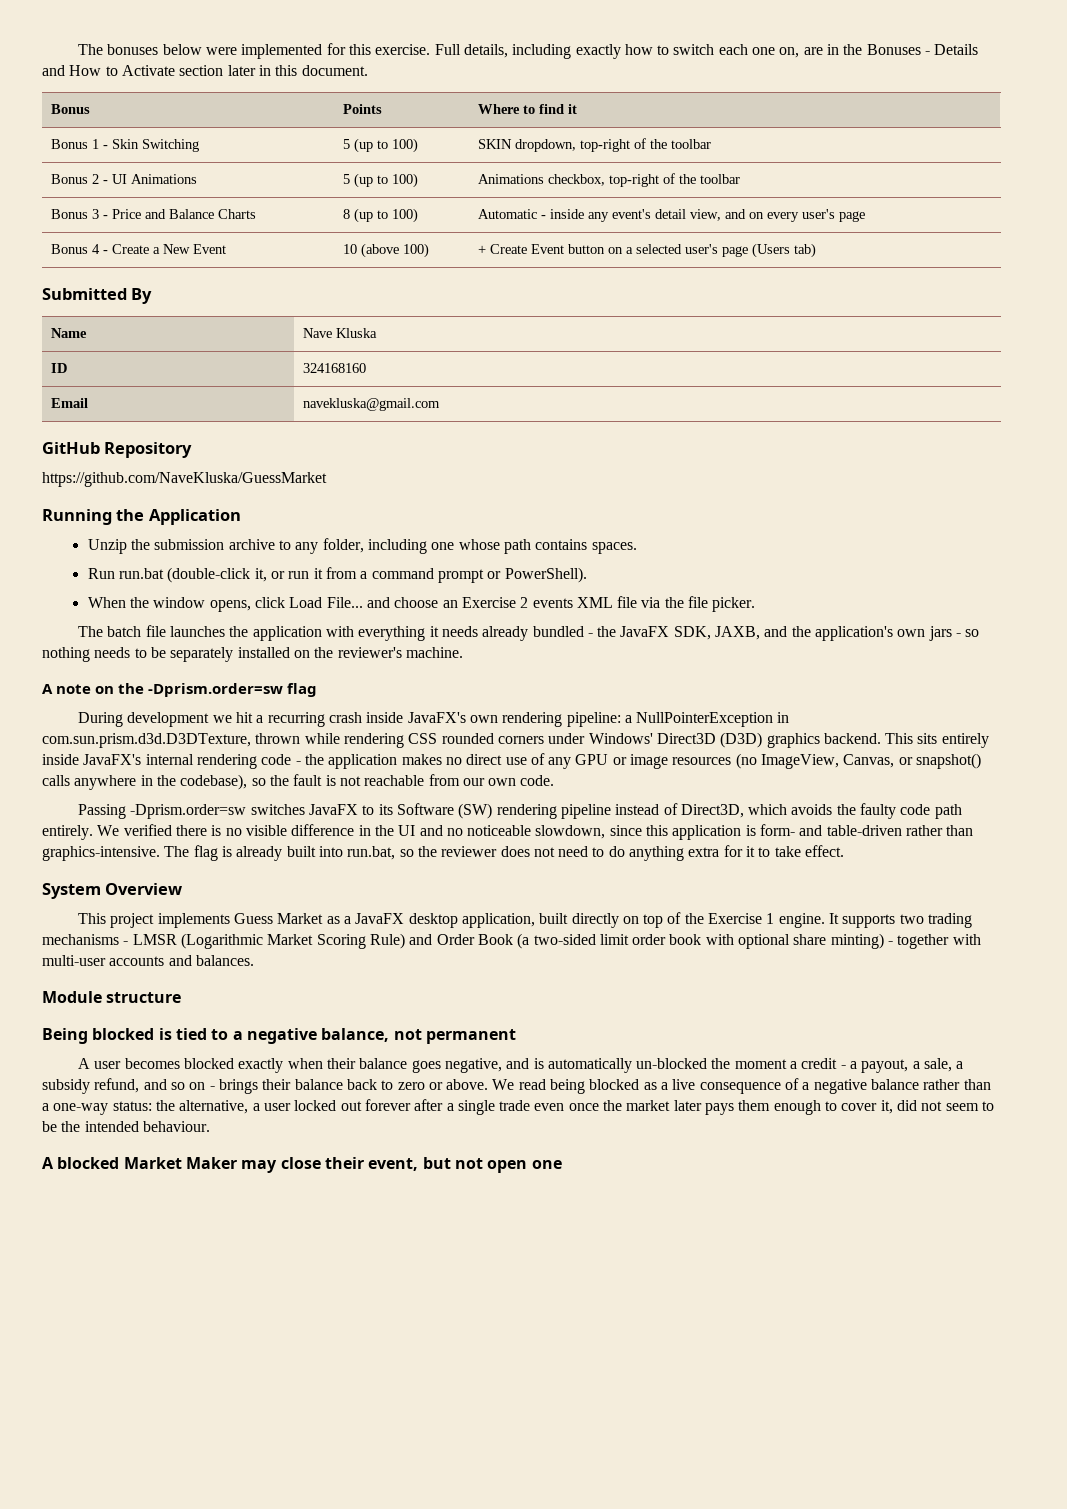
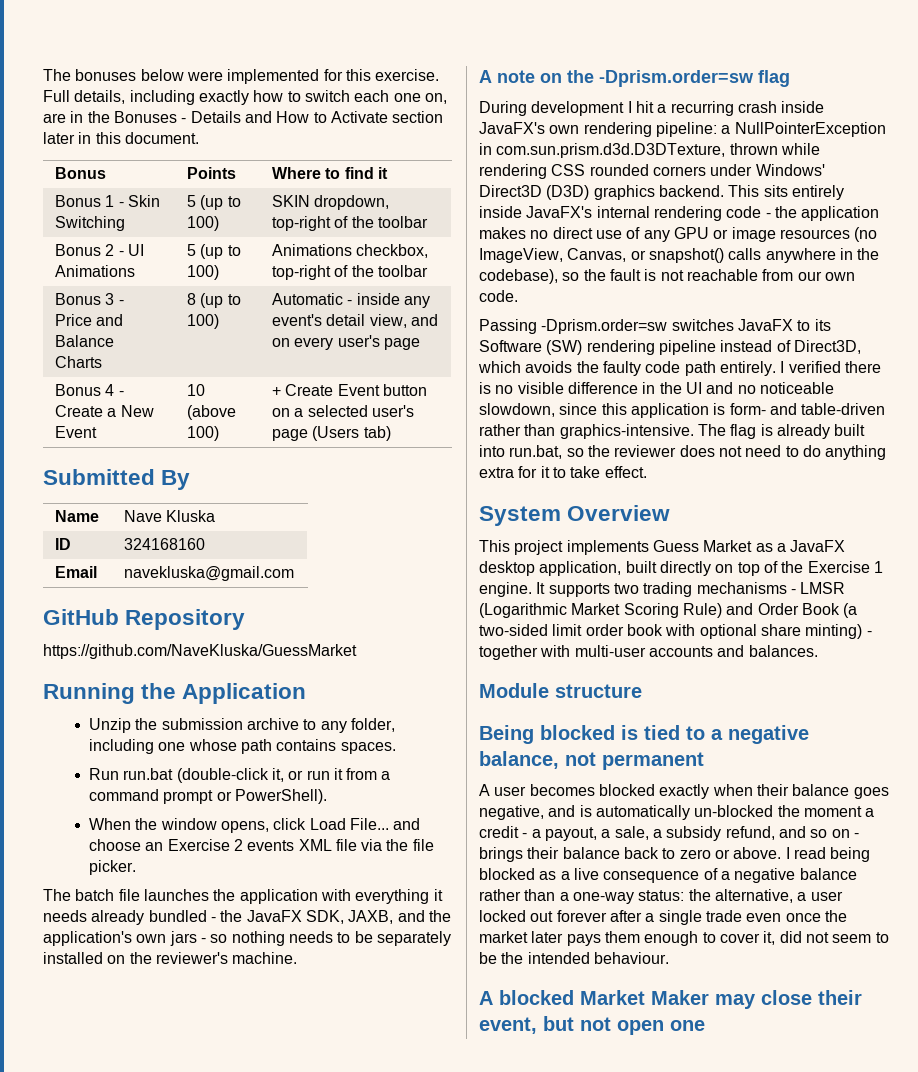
[212,715,232,723] we -> [627,101,632,113] I
[97,825,120,836] We -> [780,361,785,373] I
[492,1079,515,1090] We -> [785,847,790,859] I

